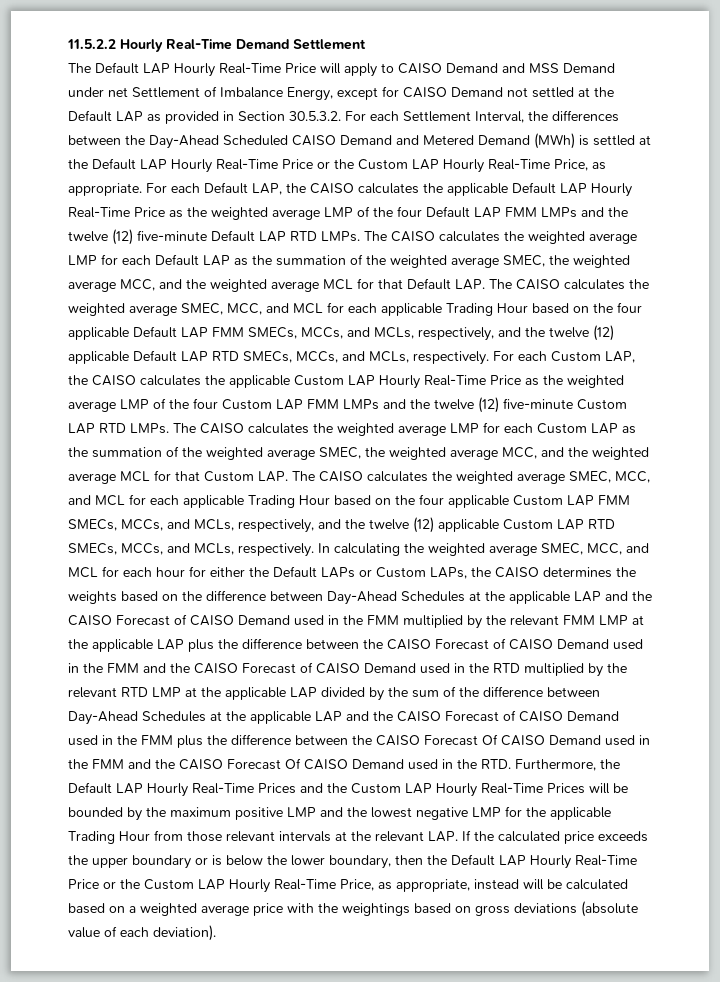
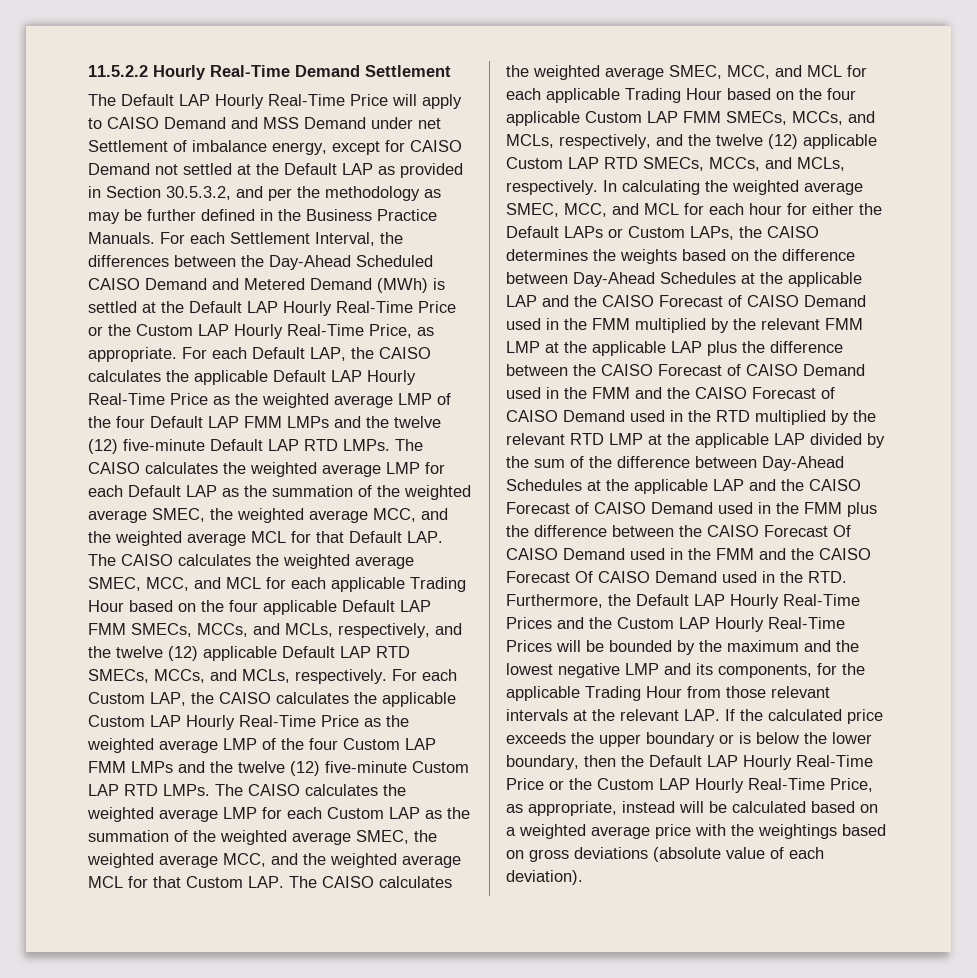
[220,87,333,101] Imbalance Energy, -> [192,140,327,155] imbalance energy,
[289,111,341,121] 30.5.3.2. -> [166,186,441,201] [88,209,437,224] [88,232,155,244] 30.5.3.2, and per the methodology as may be further defined in the Business Practice Manuals.
[235,807,316,820] positive LMP -> (799, 646) none
(501, 812) none -> [664,663,812,678] and its components,

